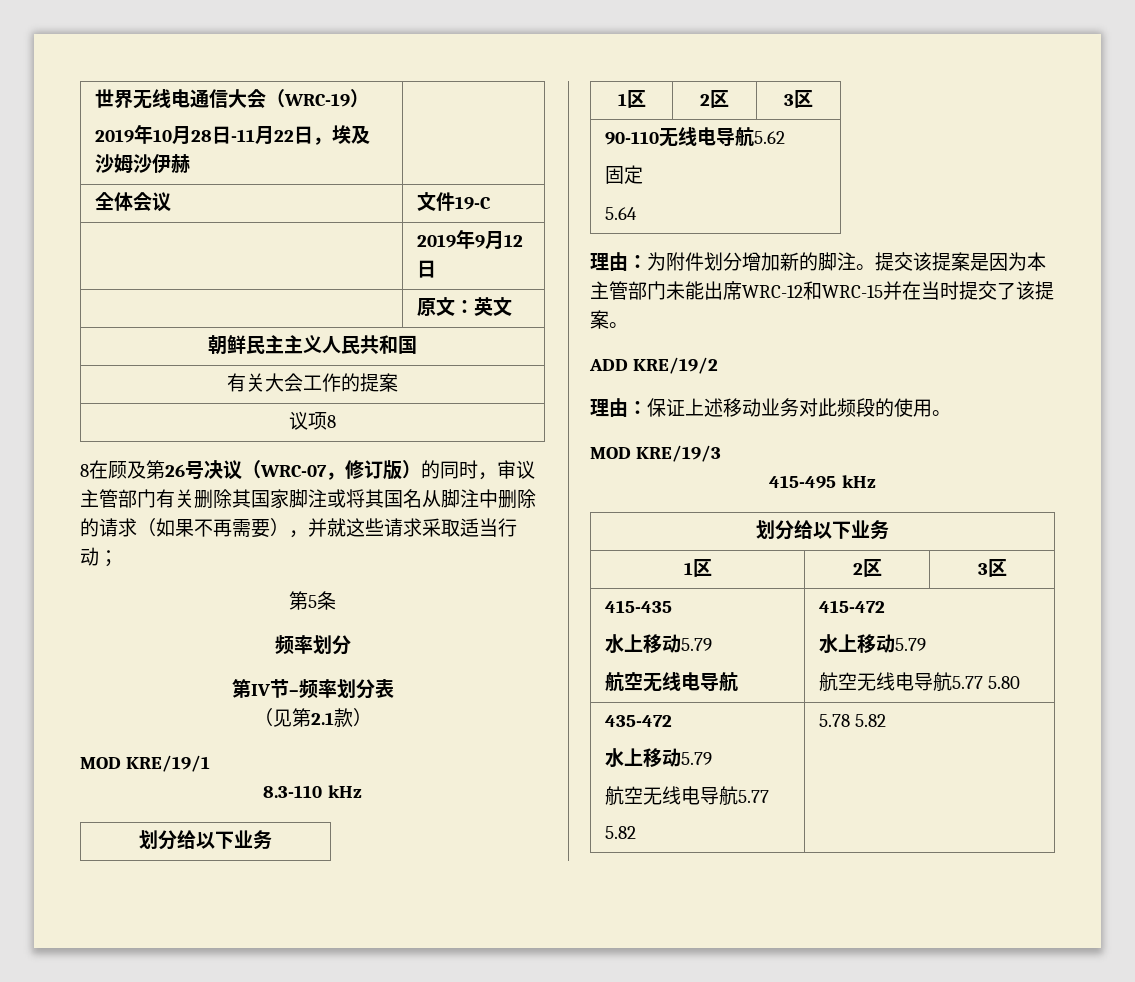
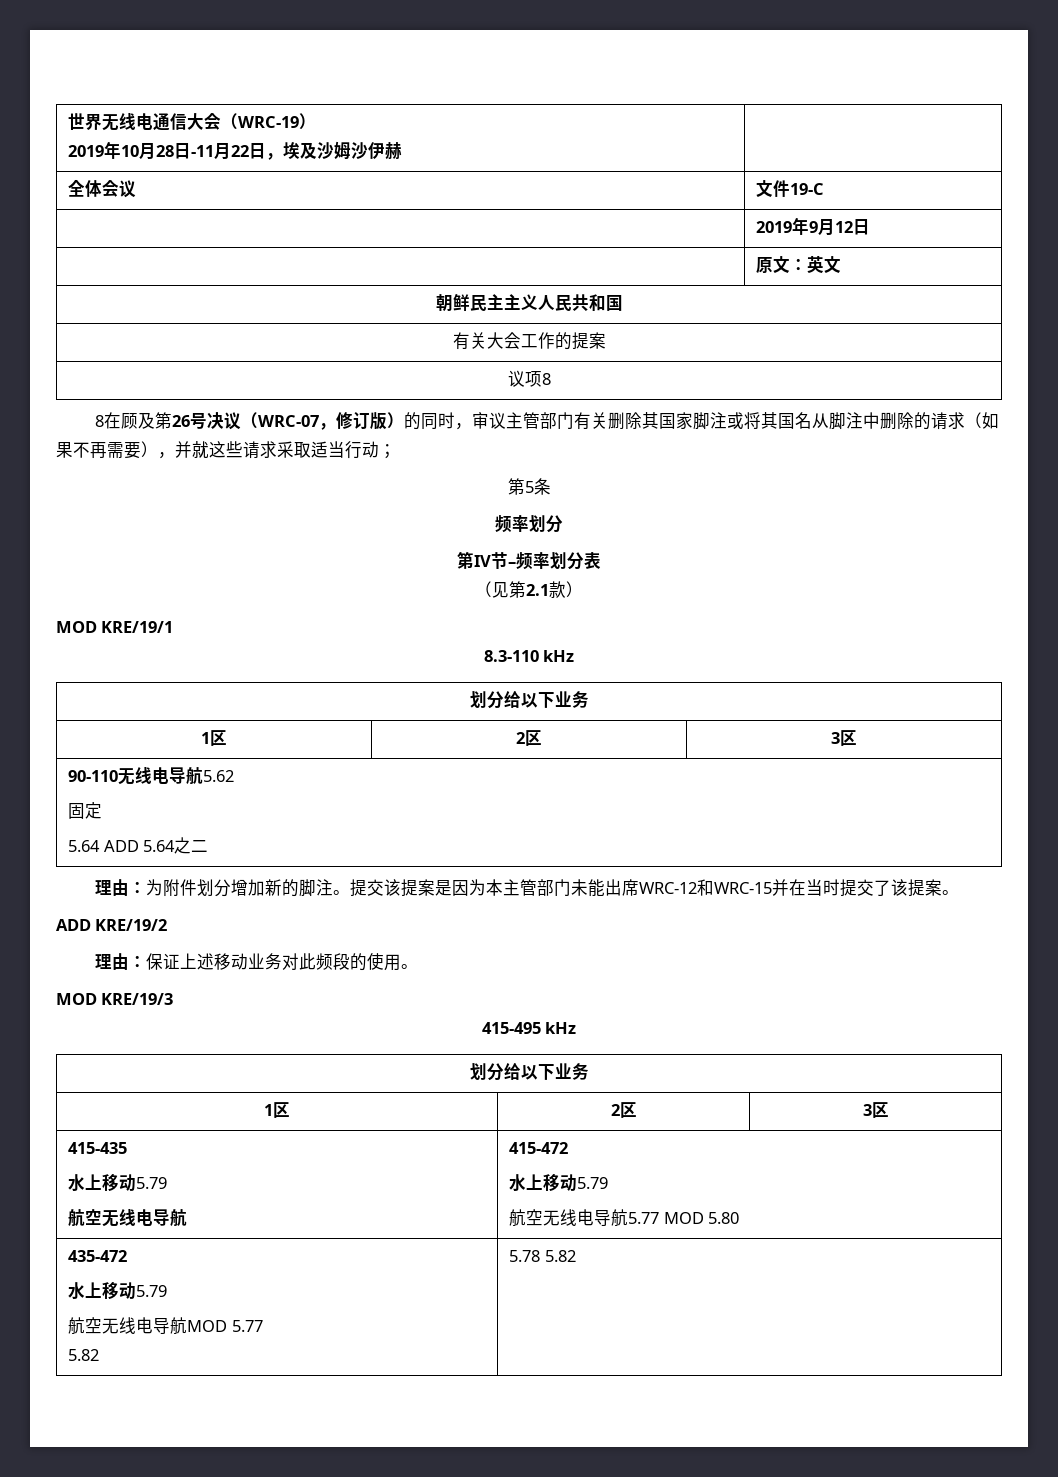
(637, 213) none -> [103,837,208,854] ADD 5.64之二
(983, 682) none -> [663,1212,704,1224] MOD
(738, 795) none -> [187,1320,228,1332] MOD

